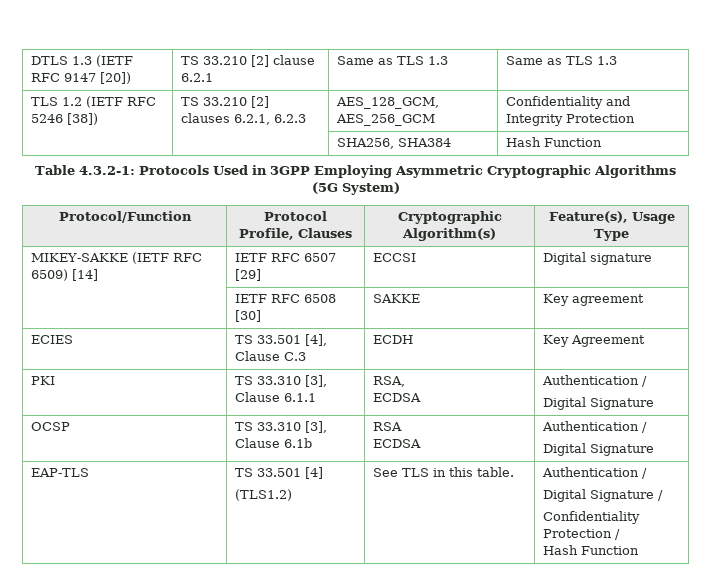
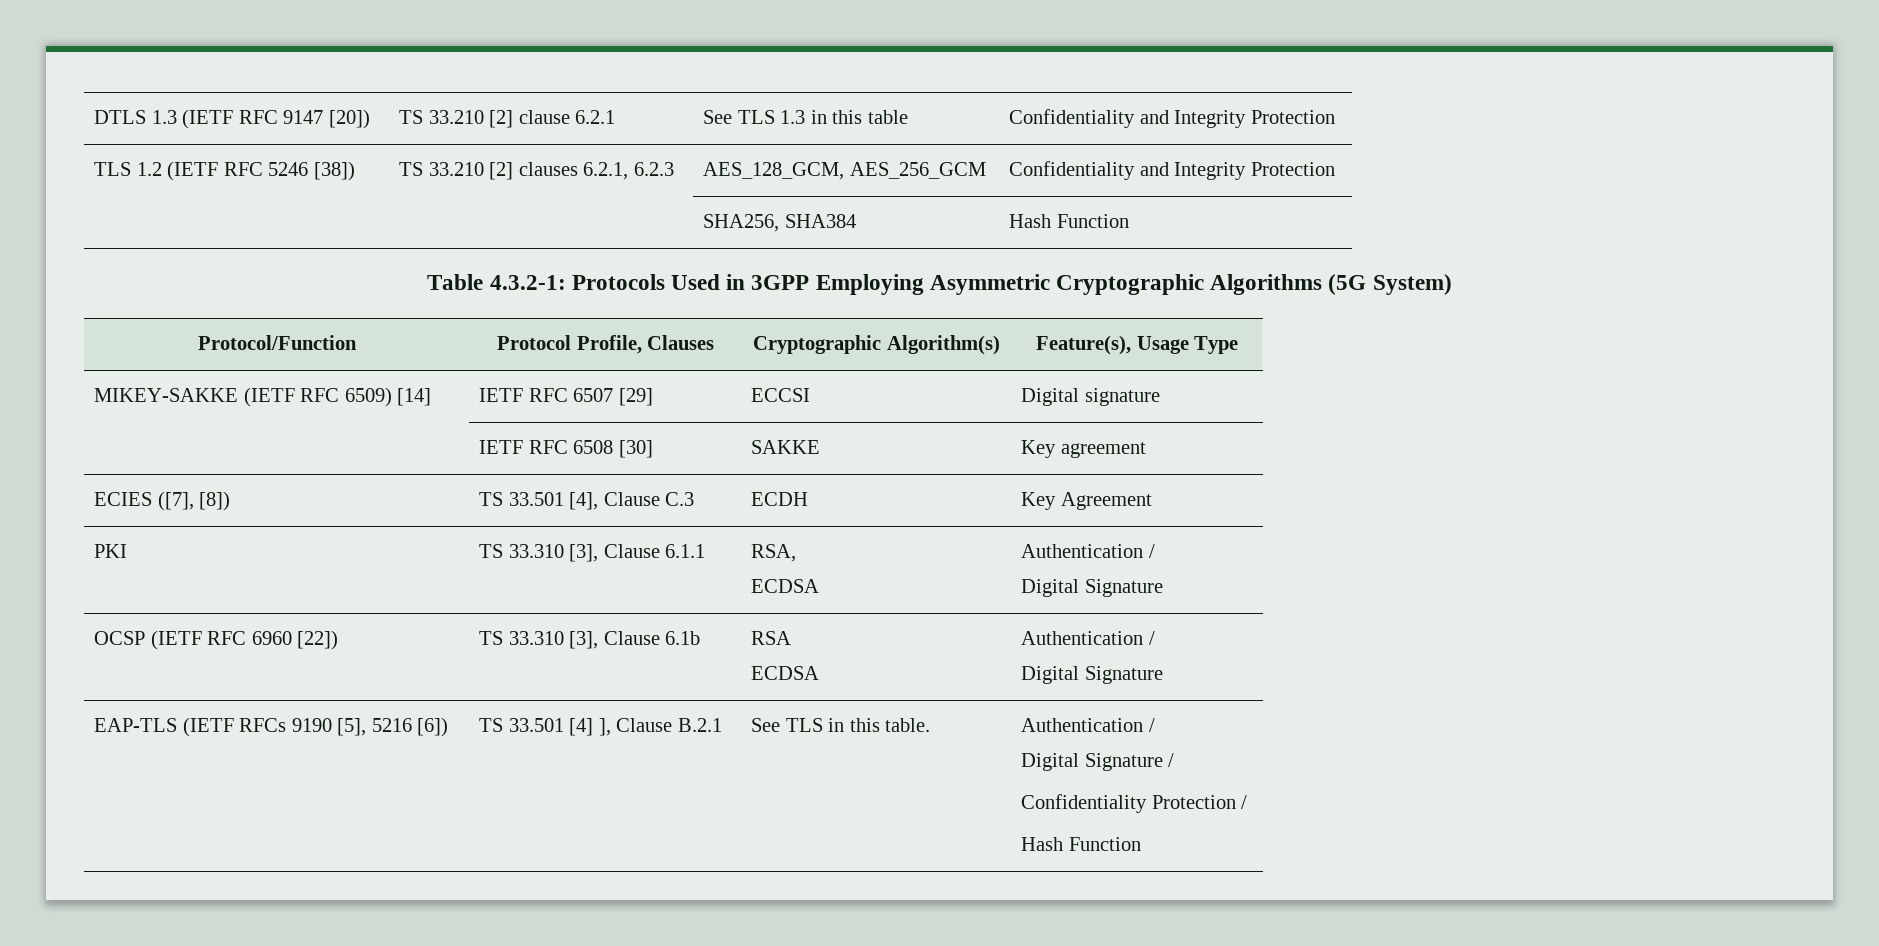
[336,56,448,65] [505,56,617,65] Same as TLS 1.3 | Same as TLS 1.3 -> [703,110,908,124] [1009,109,1335,128] See TLS 1.3 in this table | Confidentiality and Integrity Protection
(73, 339) none -> [157,491,231,511] ([7], [8])
(70, 426) none -> [150,630,339,650] (IETF RFC 6960 [22])
(89, 472) none -> [182,717,449,737] (IETF RFCs 9190 [5], 5216 [6])
[234,489,292,501] // (TLS1.2) -> [598,718,722,736] ], Clause B.2.1

